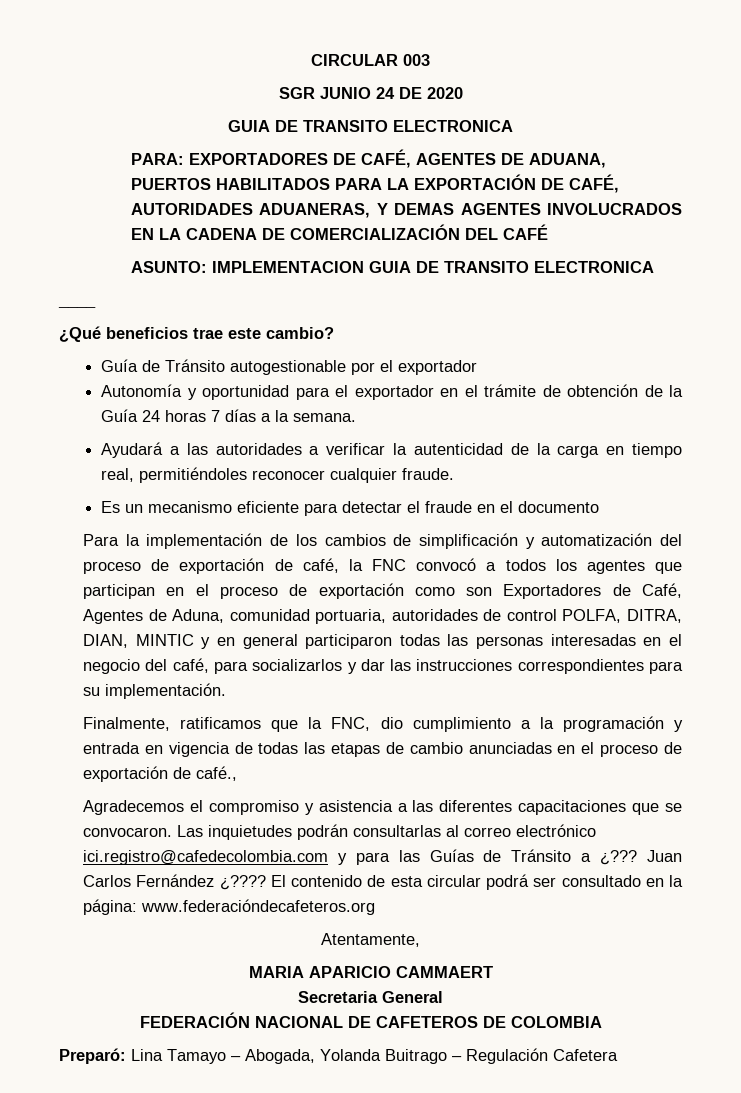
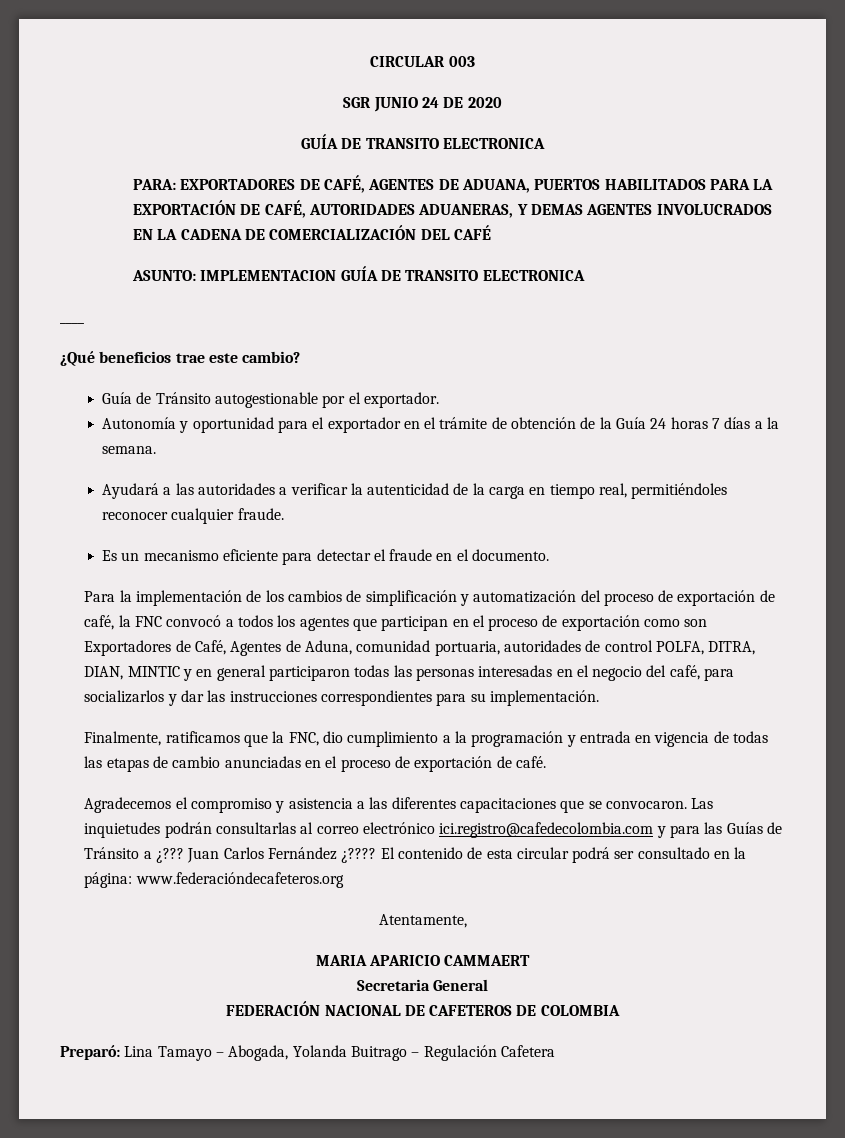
[228,120,270,132] GUIA -> [301,134,339,149] GUÍA
[369,261,412,273] GUIA -> [340,266,378,281] GUÍA
[398,360,478,375] exportador -> [363,392,439,408] exportador.
[518,501,600,513] documento -> [472,549,550,561] documento.
[196,766,238,781] café., -> [515,756,546,768] café.

